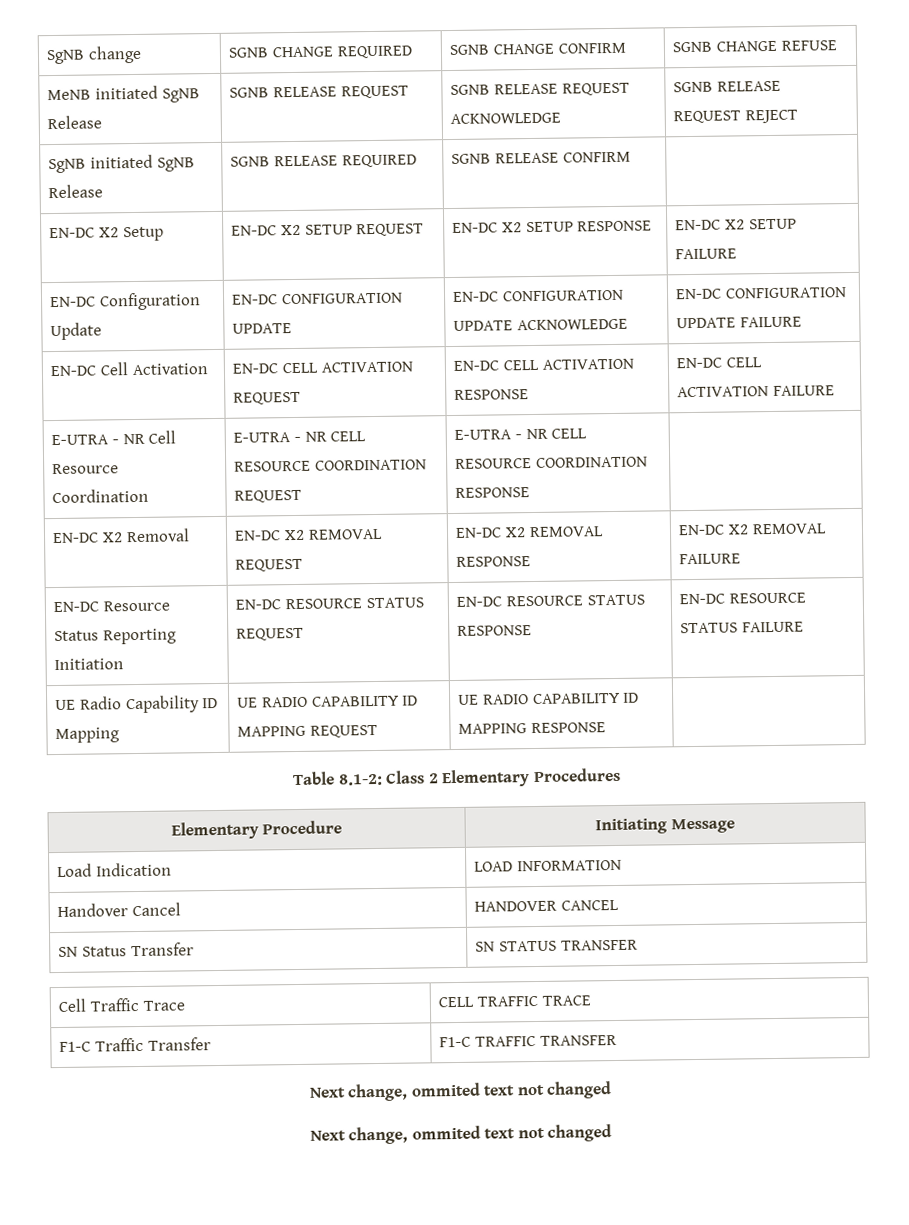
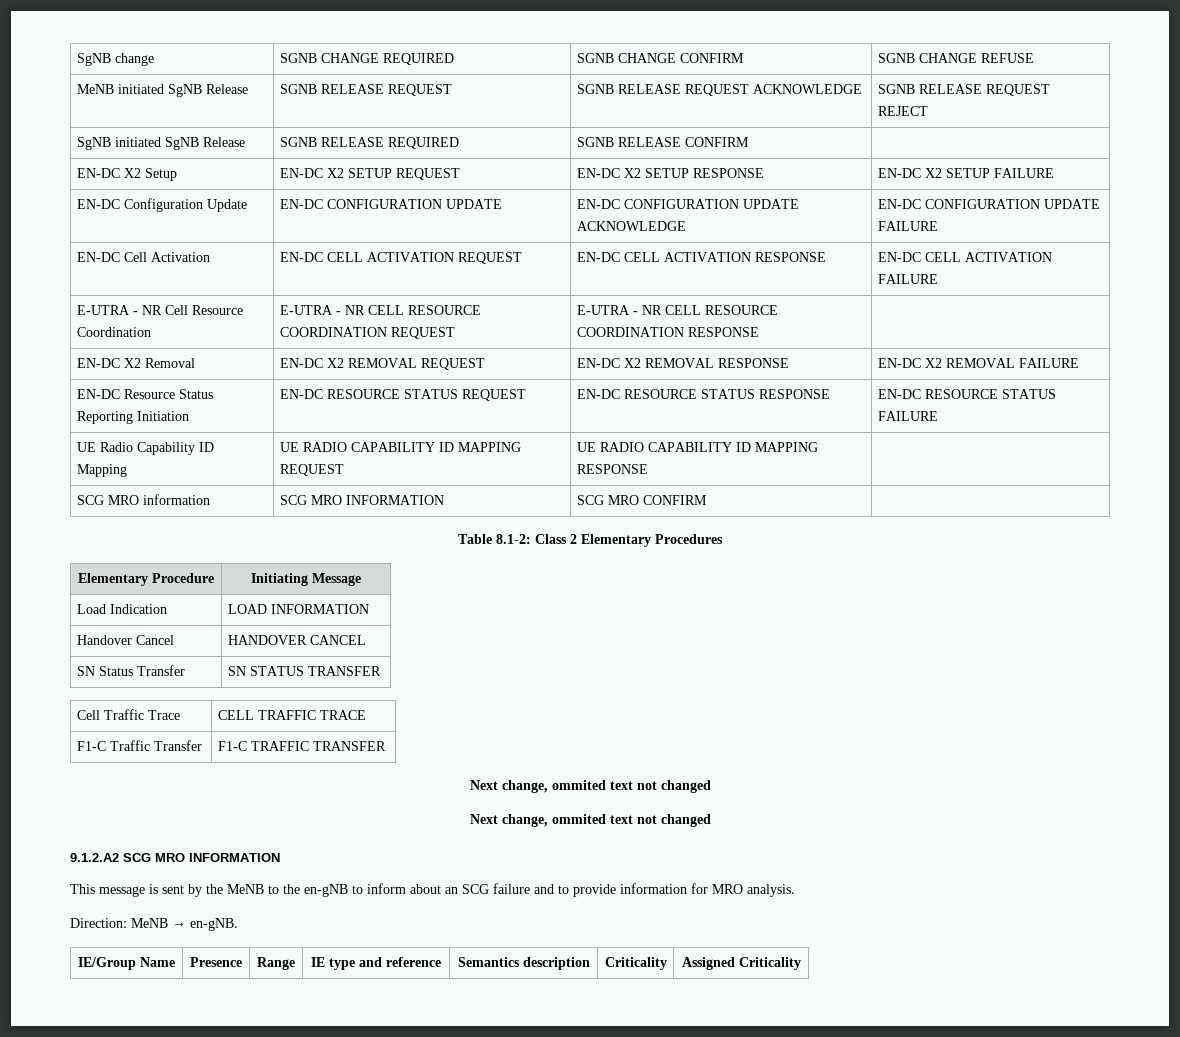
(607, 728) none -> [76,494,210,505] [279,495,444,505] [576,495,707,505] // SCG MRO information | SCG MRO INFORMATION | SCG MRO CONFIRM |
(613, 1133) none -> [70,853,280,862] [70,883,795,897] [70,918,238,931] [78,957,175,970] [190,957,242,967] [257,957,295,970] [311,957,441,970] [457,957,590,970] [604,957,667,970] [681,957,801,970] // 9.1.2.A2 SCG MRO INFORMATION // This message is sent by the MeNB to the en-gNB to inform about an SCG failure and to provide information for MRO analysis. // Direction: MeNB → en-gNB. // IE/Group Name | Presence | Range | IE type and reference | Semantics description | Criticality | Assigned Criticality

